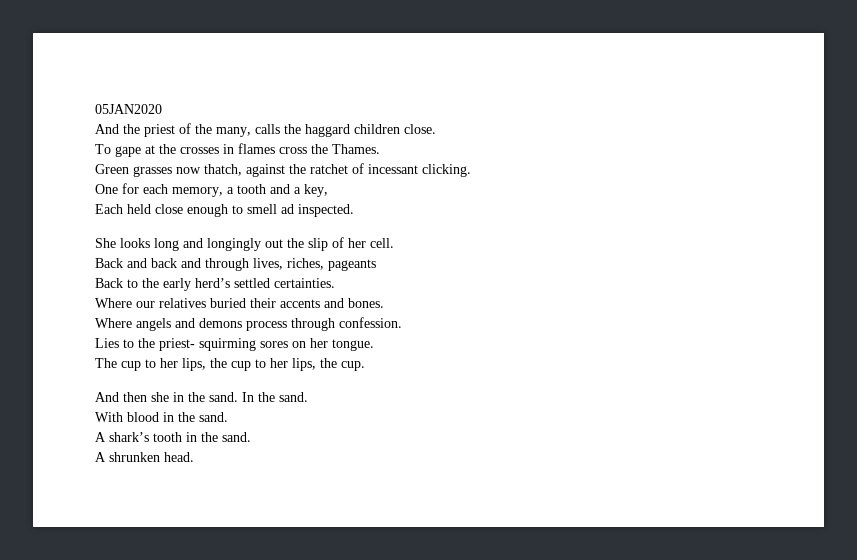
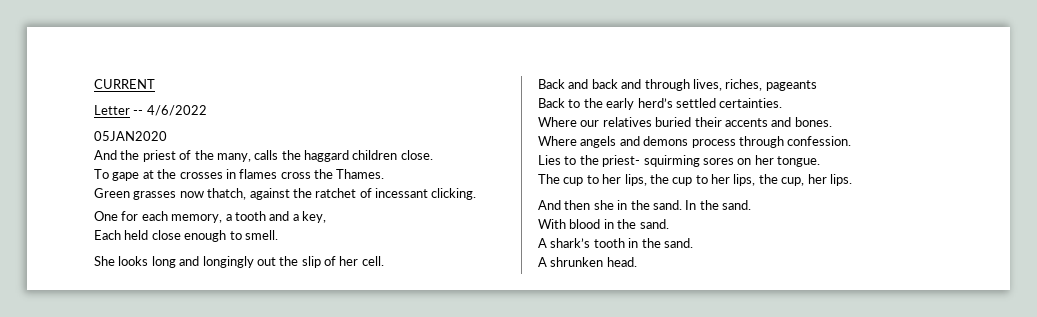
(95, 109) none -> [94,79,155,89] [94,105,207,116] CURRENT // Letter -- 4/6/2022 //
[247,204,354,217] smell ad inspected. -> [244,230,278,240] smell.
[341,361,365,371] cup. -> [781,174,852,186] cup, her lips.

